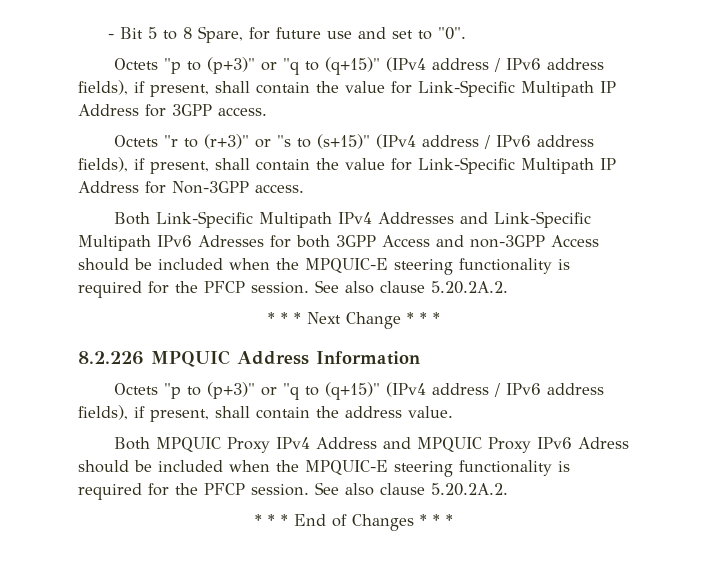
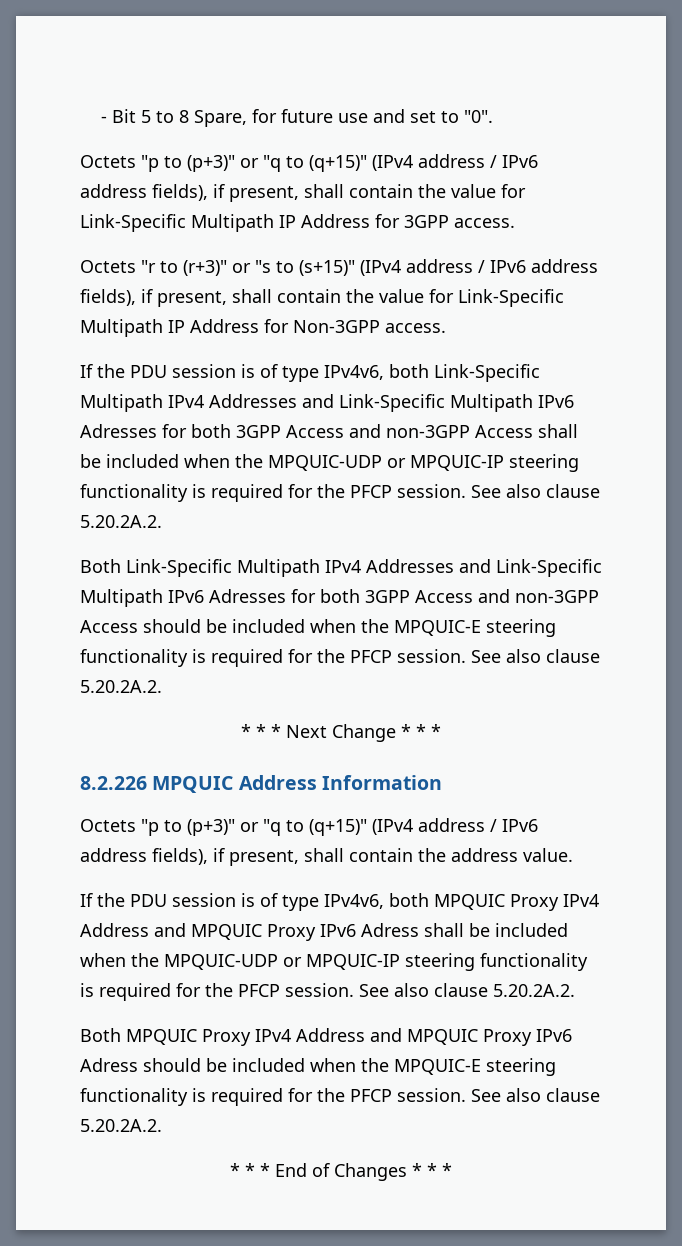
(304, 188) none -> [80,364,540,382] [80,394,574,412] [80,424,578,438] [80,454,579,472] [80,484,600,502] [80,515,162,528] // If the PDU session is of type IPv4v6, both Link-Specific Multipath IPv4 Addresses and Link-Specific Multipath IPv6 Adresses for both 3GPP Access and non-3GPP Access shall be included when the MPQUIC-UDP or MPQUIC-IP steering functionality is required for the PFCP session. See also clause 5.20.2A.2.
(453, 412) none -> [80,893,599,911] [80,923,568,941] [80,953,588,971] [80,983,575,1001] // If the PDU session is of type IPv4v6, both MPQUIC Proxy IPv4 Address and MPQUIC Proxy IPv6 Adress shall be included when the MPQUIC-UDP or MPQUIC-IP steering functionality is required for the PFCP session. See also clause 5.20.2A.2.

